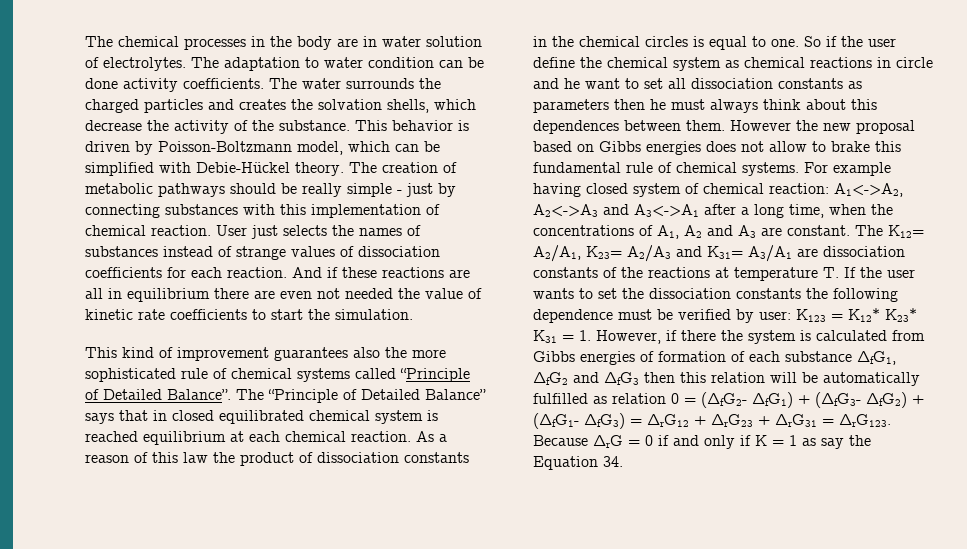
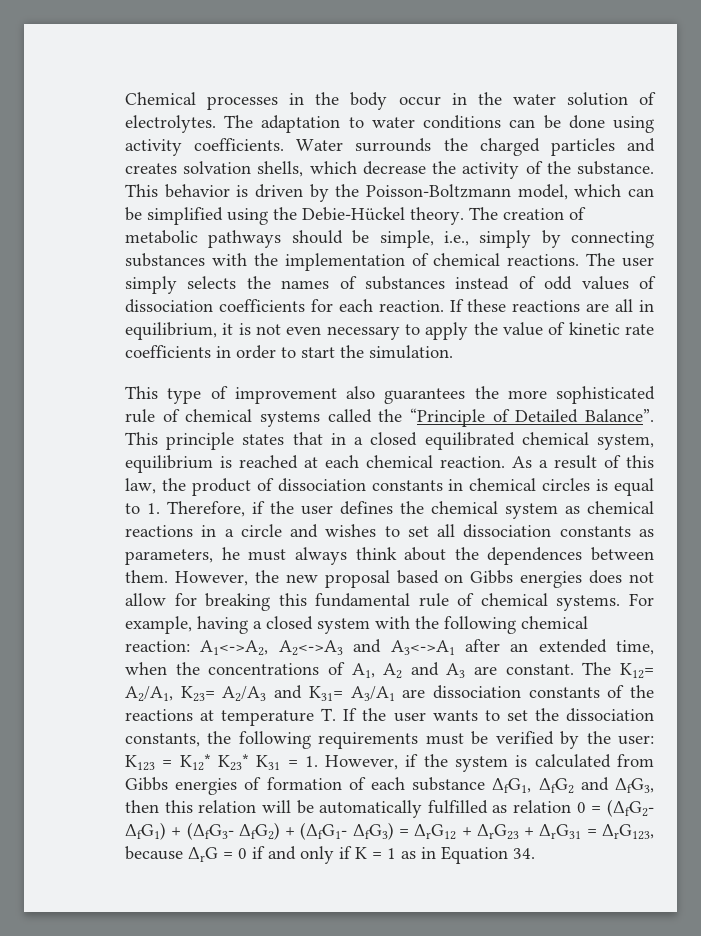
[85,36,179,47] The chemical -> [125,92,196,105] Chemical
[337,36,377,47] are in -> [398,92,502,106] occur in the
[368,57,434,68] condition -> [423,115,502,129] conditions
(118, 83) none -> [613,116,654,133] using
[269,78,341,89] The water -> [296,139,344,151] Water
[291,99,313,110] the -> (177, 168) none
(153, 148) none -> [335,184,360,197] the
[159,162,191,173] with -> [227,207,297,225] using the
[302,183,433,197] really simple - just -> [379,230,532,248] simple, i.e., simply
[280,204,306,215] this -> [253,253,278,266] the
[151,225,278,239] reaction. User just -> [507,253,654,267] [125,276,177,294] reactions. The user simply
[236,246,286,260] strange -> [544,276,573,290] odd
[292,267,338,278] And if -> [449,299,464,312] If
[127,288,393,302] equilibrium there are even not needed -> [125,322,469,340] equilibrium, it is not even necessary to apply
(247, 314) none -> [216,345,276,359] in order
[122,347,154,358] kind -> [167,388,202,404] type
[274,347,380,361] guarantees also -> [346,386,466,404] also guarantees
(396, 373) none -> [378,409,403,422] the
[236,389,486,403] [85,413,114,424] The “Principle of Detailed Balance” says -> [125,432,285,450] This principle states
(167, 415) none -> [354,437,364,445] a
[375,410,423,424] system -> [597,434,654,450] [125,455,213,473] system, equilibrium
[143,431,226,445] equilibrium -> (298, 462) none
[85,454,129,463] reason -> [554,455,597,469] result
[183,452,208,463] law -> [125,478,156,494] law,
[552,36,574,47] the -> (464, 485) none
[771,36,821,47] one. So -> [147,501,245,517] 1. Therefore,
[533,57,575,68] define -> [340,501,393,515] defines
(891, 62) none -> [224,529,234,537] a
[564,78,620,89] he want -> [325,524,377,537] wishes
[533,99,645,113] parameters then -> [125,549,213,565] parameters,
[851,99,877,110] this -> [454,547,479,560] the
[730,120,791,131] However -> [174,571,248,586] However,
[812,141,870,152] to brake -> [174,593,271,611] for breaking
[833,162,891,176] [533,183,699,197] example having closed system of -> [125,616,516,634] example, having a closed system with the following
[741,204,784,218] a long -> [510,639,607,653] an extended
[736,288,898,302] [533,309,613,323] constants the following dependence -> [125,731,419,749] constants, the following requirements
(754, 316) none -> [586,731,611,744] the
[681,330,716,341] there -> (419, 760) none
[604,372,639,385] ΔfG3 -> [615,778,654,793] ΔfG3,
[839,414,891,427] [533,435,588,446] ΔrG123. Because -> [601,824,654,840] [125,846,183,860] ΔrG123, because
[821,435,871,449] say the -> [421,847,436,859] in

